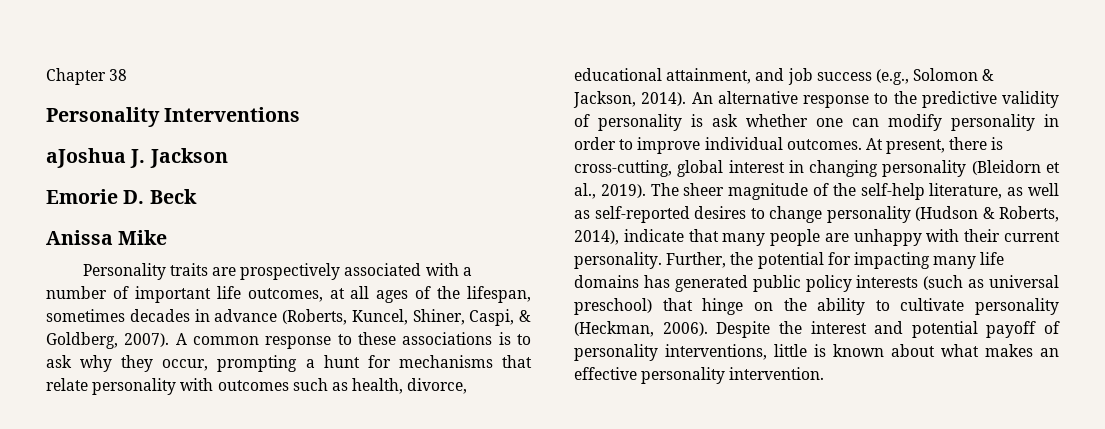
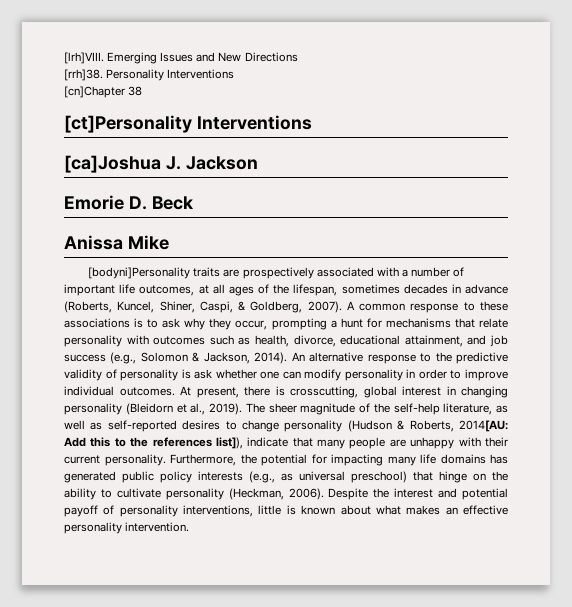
[46,68,128,85] [46,107,301,127] [46,148,126,168] Chapter 38 // Personality Interventions // aJoshua -> [64,52,298,64] [64,69,235,81] [64,86,143,98] [64,115,312,133] [64,155,161,173] [lrh]VIII. Emerging Issues and New Directions // [rrh]38. Personality Interventions // [cn]Chapter 38 // [ct]Personality Interventions // [ca]Joshua
[82,263,166,280] Personality -> [88,267,191,279] [bodyni]Personality
[574,160,672,177] cross-cutting, -> [290,386,358,398] crosscutting,
[574,230,619,245] 2014), -> [458,420,508,432] [64,437,243,449] 2014[AU: Add this to the references list]),
[666,252,727,268] Further, -> [170,454,236,466] Furthermore,
[923,275,964,290] (such -> [249,471,275,483] (e.g.,

